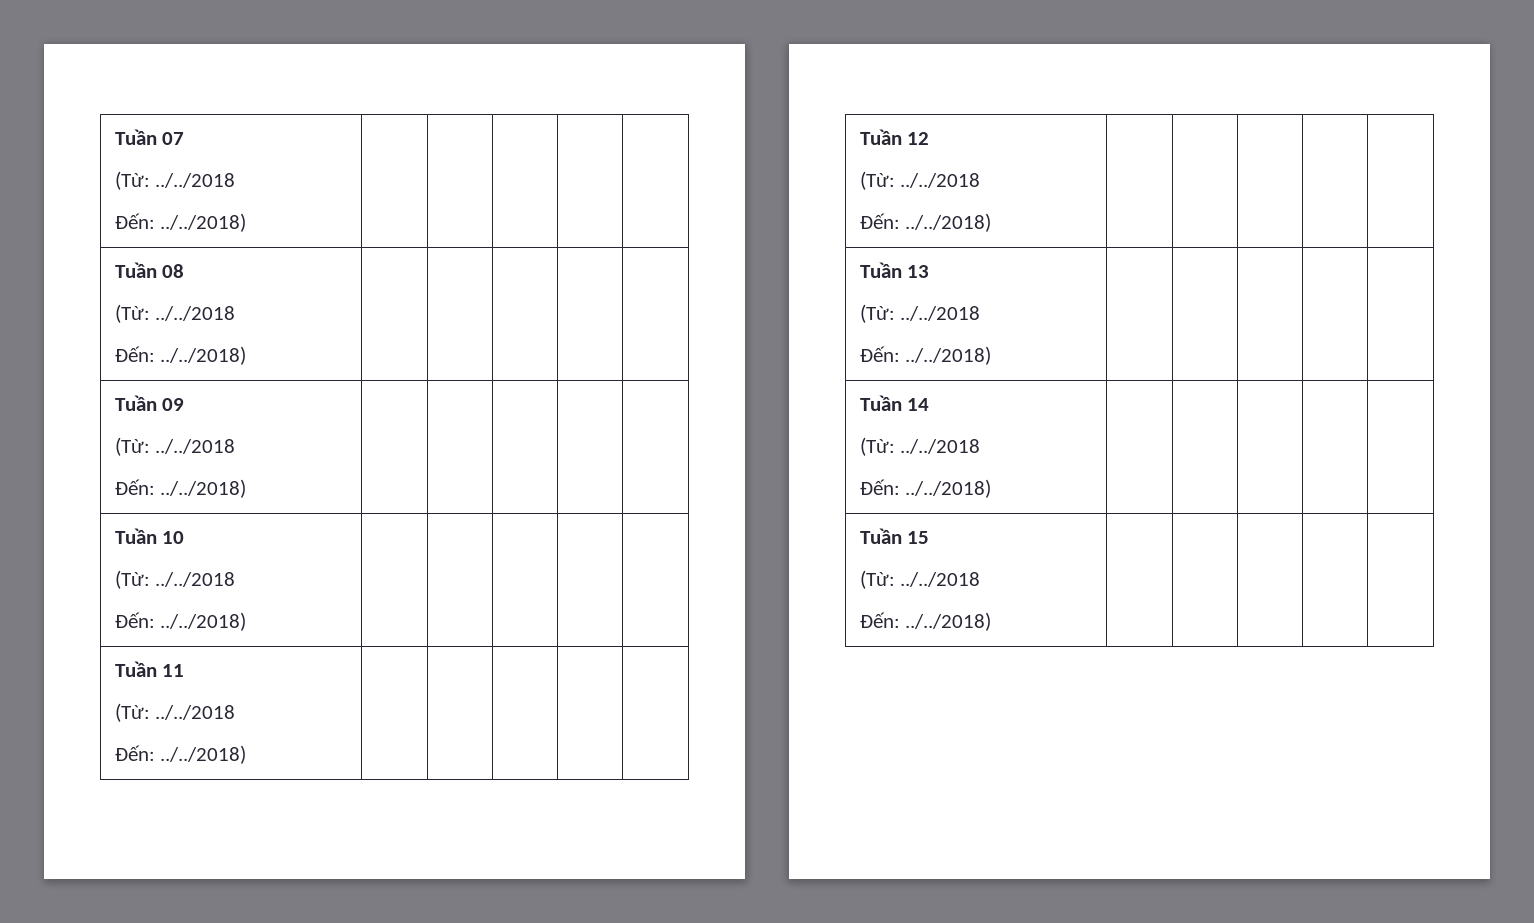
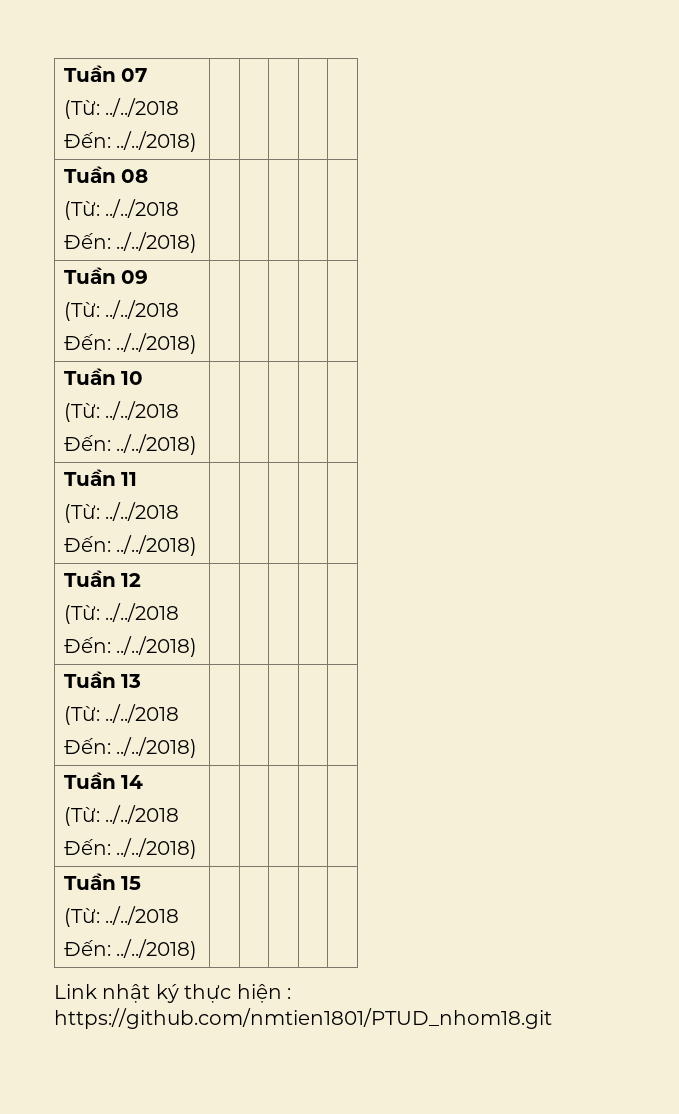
(992, 621) none -> [54,984,291,1003] [54,1008,552,1029] // Link nhật ký thực hiện : https://github.com/nmtien1801/PTUD_nhom18.git

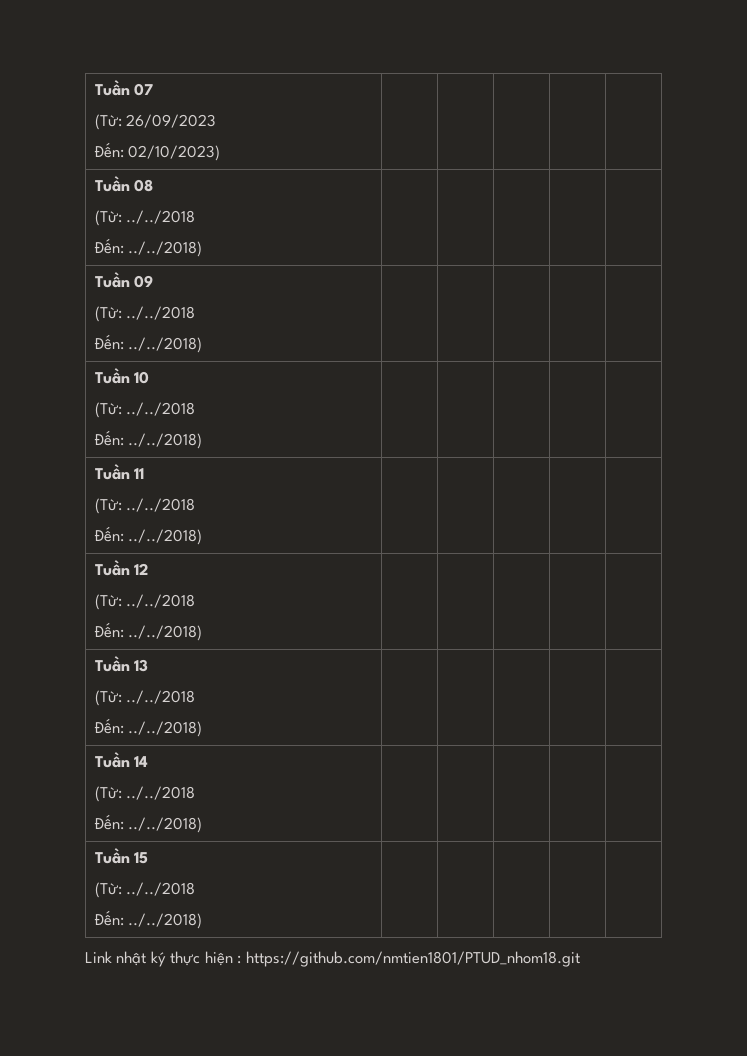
[105,98,180,117] [63,131,198,152] ../../2018 // Đến: ../../2018) -> [126,114,217,128] [93,142,221,161] 26/09/2023 // Đến: 02/10/2023)

